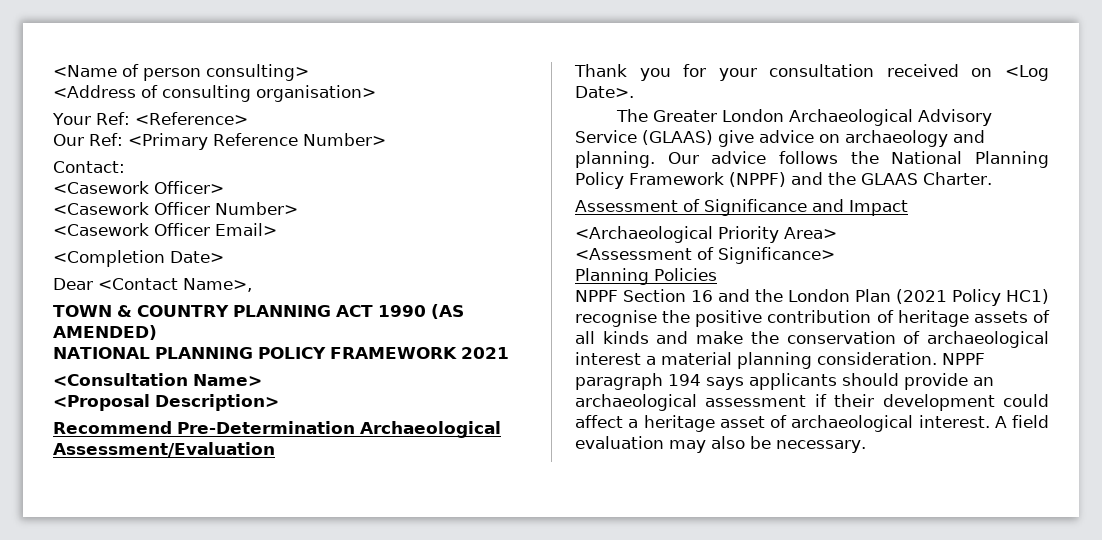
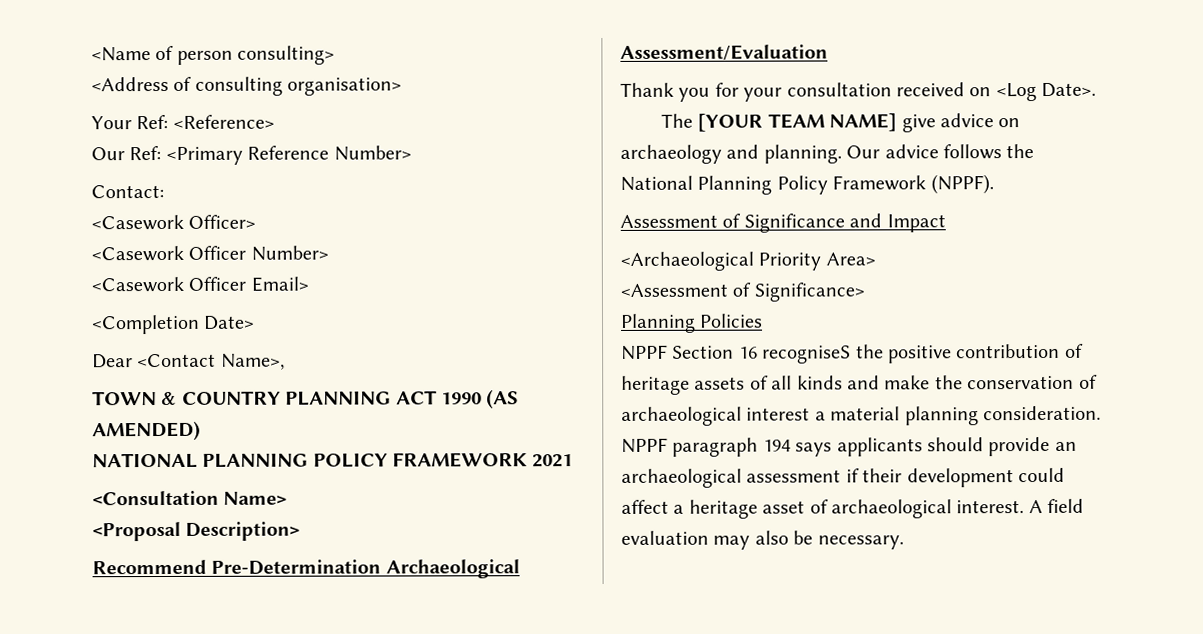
[653,109,993,126] [575,130,713,145] Greater London Archaeological Advisory Service (GLAAS) -> [697,113,898,132] [YOUR TEAM NAME]
[728,172,992,187] (NPPF) and the GLAAS Charter. -> [930,174,994,195] (NPPF).
[718,289,1049,306] [575,310,657,327] and the London Plan (2021 Policy HC1) recognise -> [762,345,852,364] recogniseS

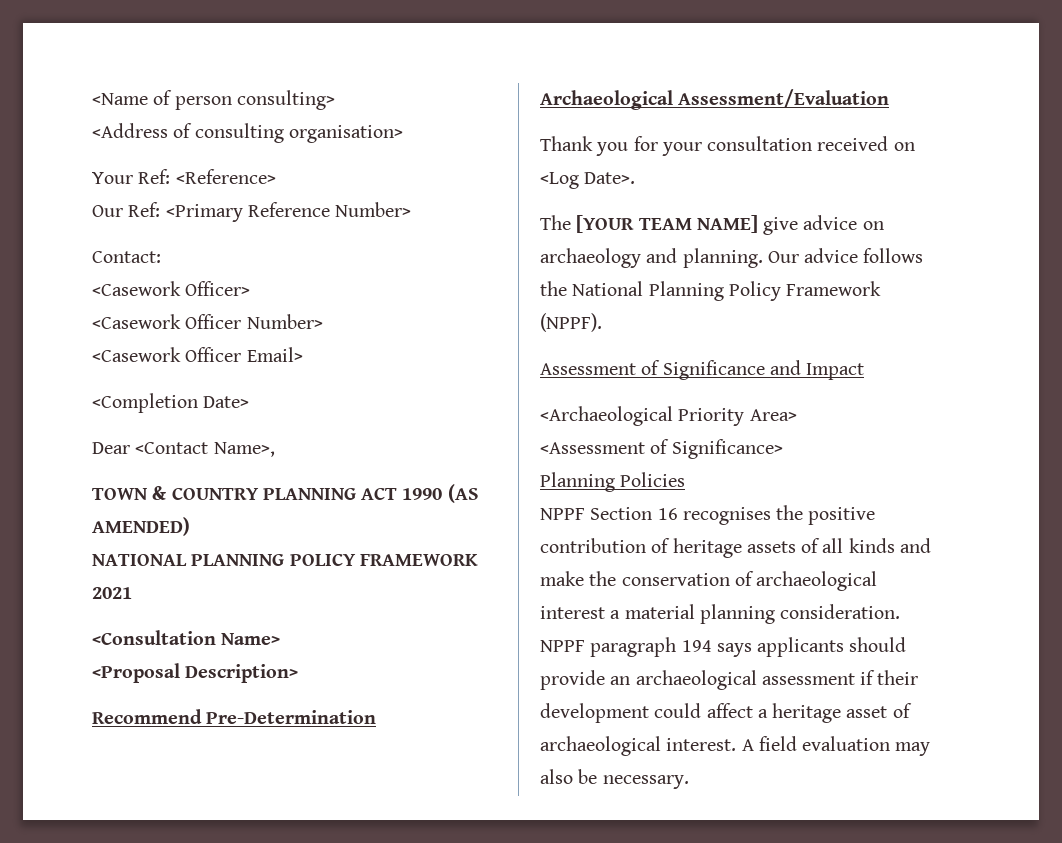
[762,345,852,364] recogniseS -> [682,507,771,525] recognises

